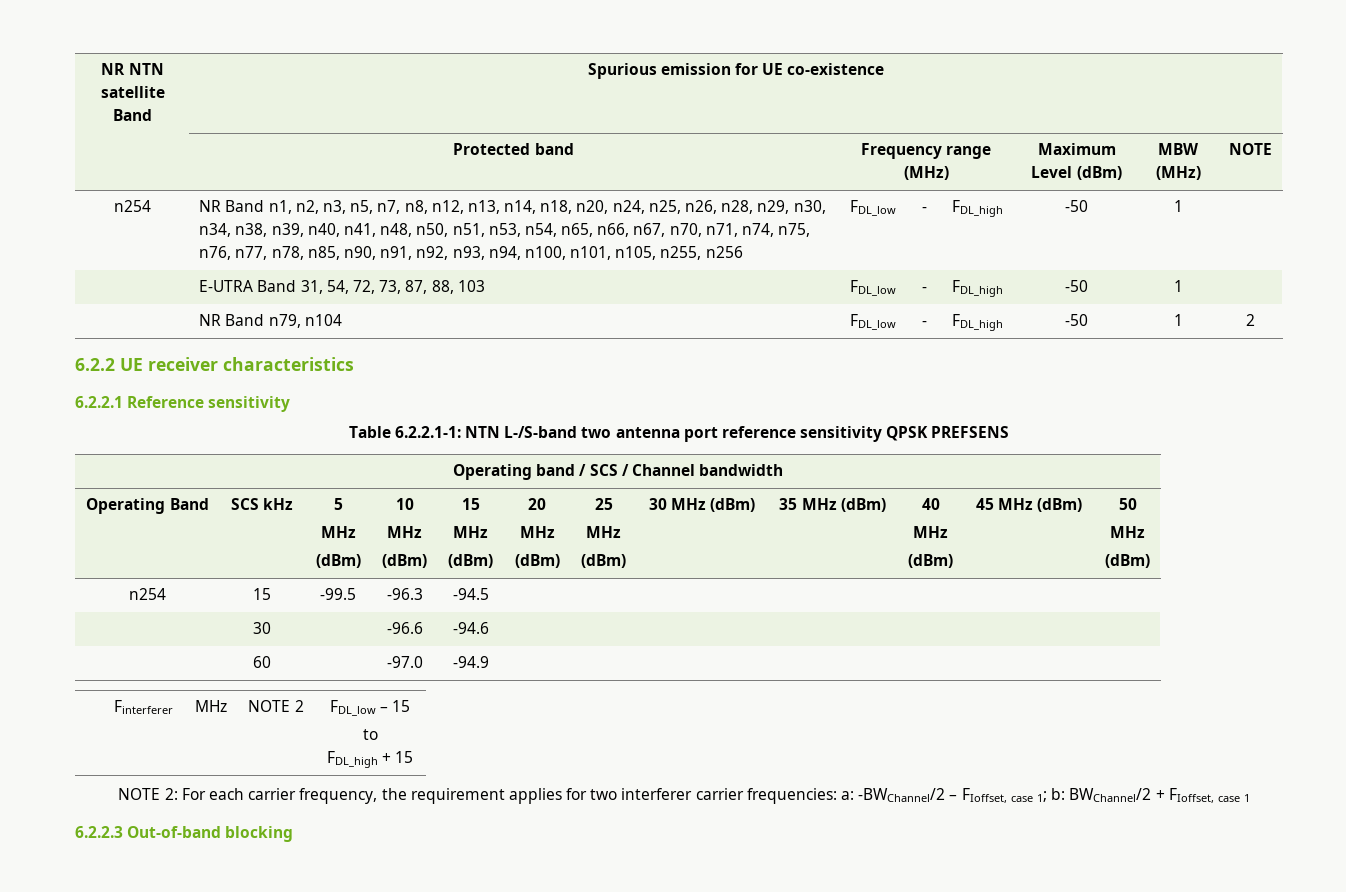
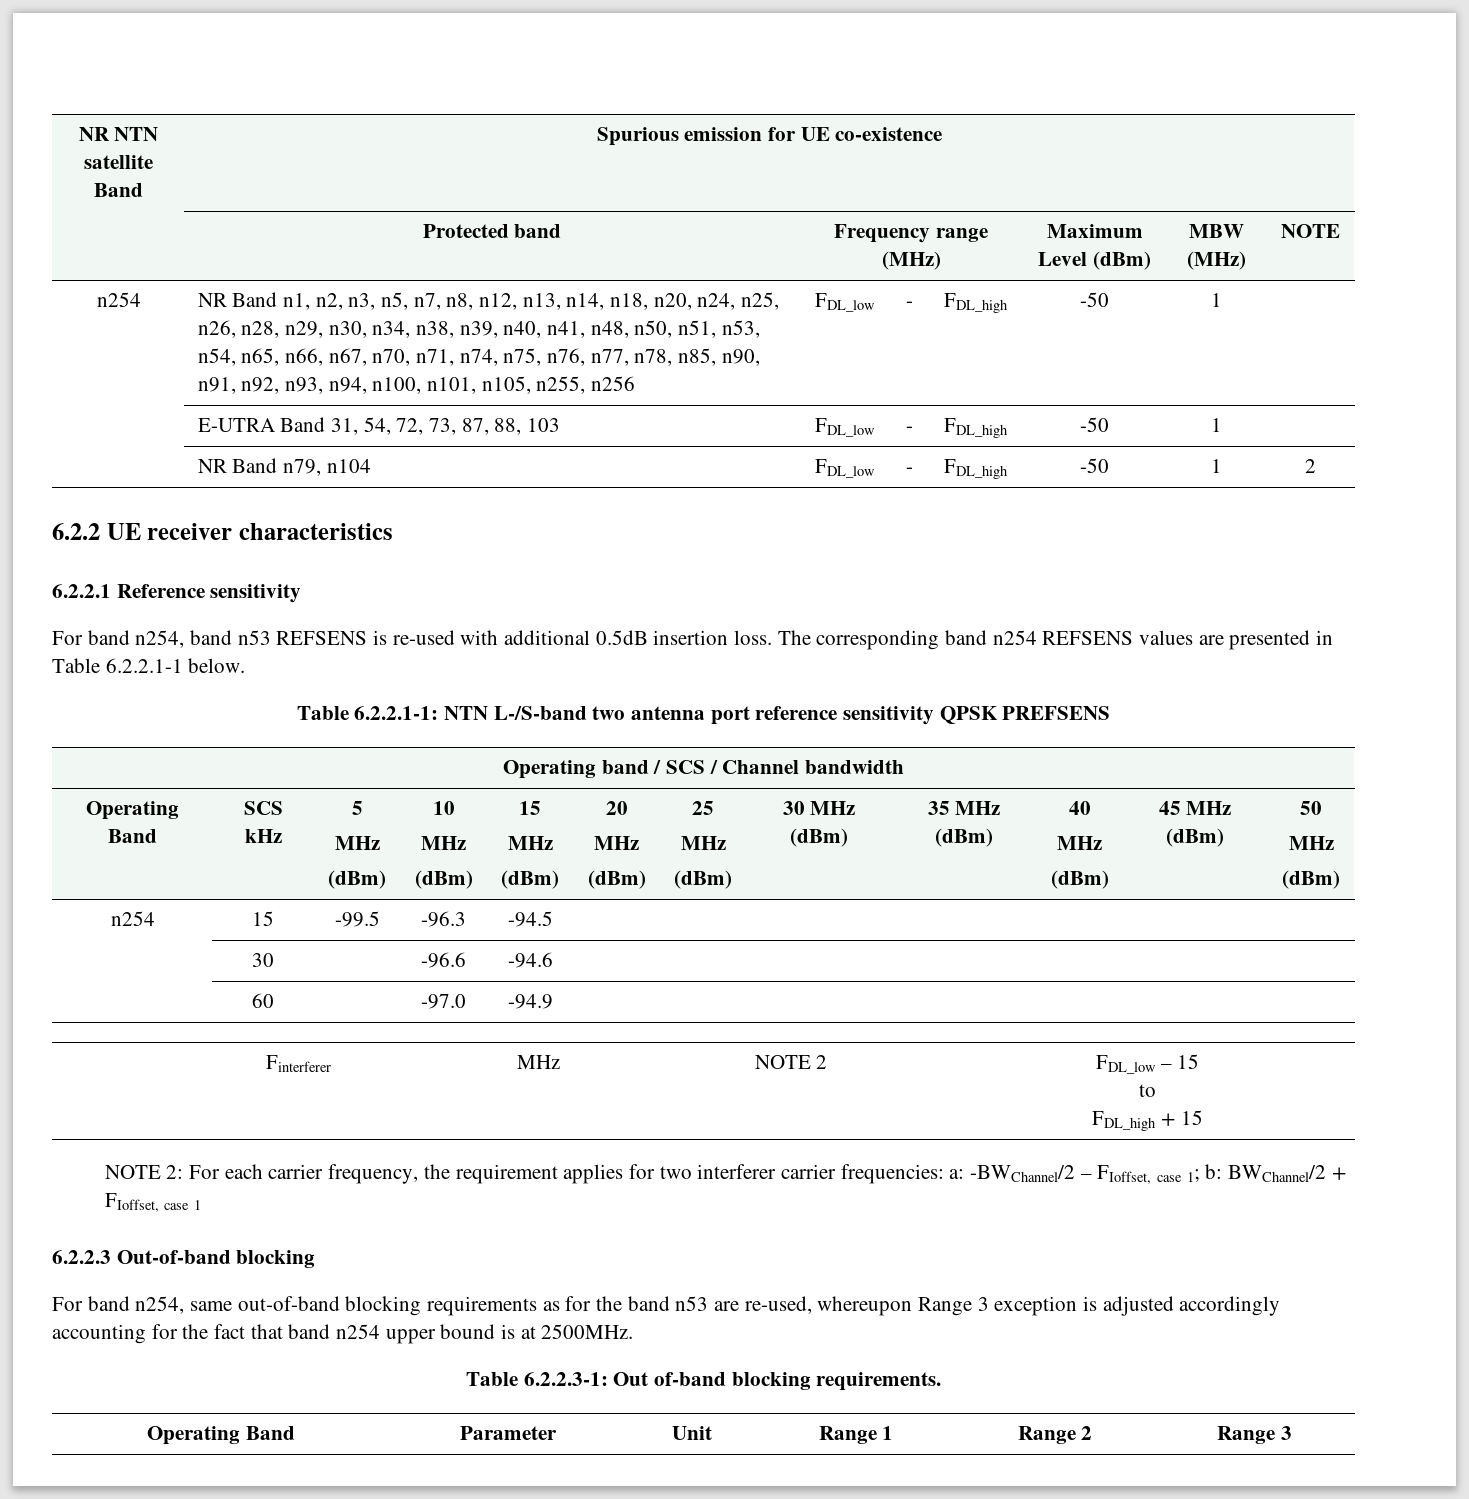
(291, 404) none -> [52,630,1334,650] [52,658,246,673] // For band n254, band n53 REFSENS is re-used with additional 0.5dB insertion loss. The corresponding band n254 REFSENS values are presented in Table 6.2.2.1-1 below.
(294, 834) none -> [52,1296,1281,1316] [52,1324,634,1344] [465,1372,942,1391] [147,1426,295,1445] [460,1426,557,1440] [671,1426,712,1440] [818,1426,894,1444] [1017,1426,1093,1444] [1217,1426,1292,1444] // For band n254, same out-of-band blocking requirements as for the band n53 are re-used, whereupon Range 3 exception is adjusted accordingly accounting for the fact that band n254 upper bound is at 2500MHz. // Table 6.2.2.3-1: Out of-band blocking requirements. // Operating Band | Parameter | Unit | Range 1 | Range 2 | Range 3

